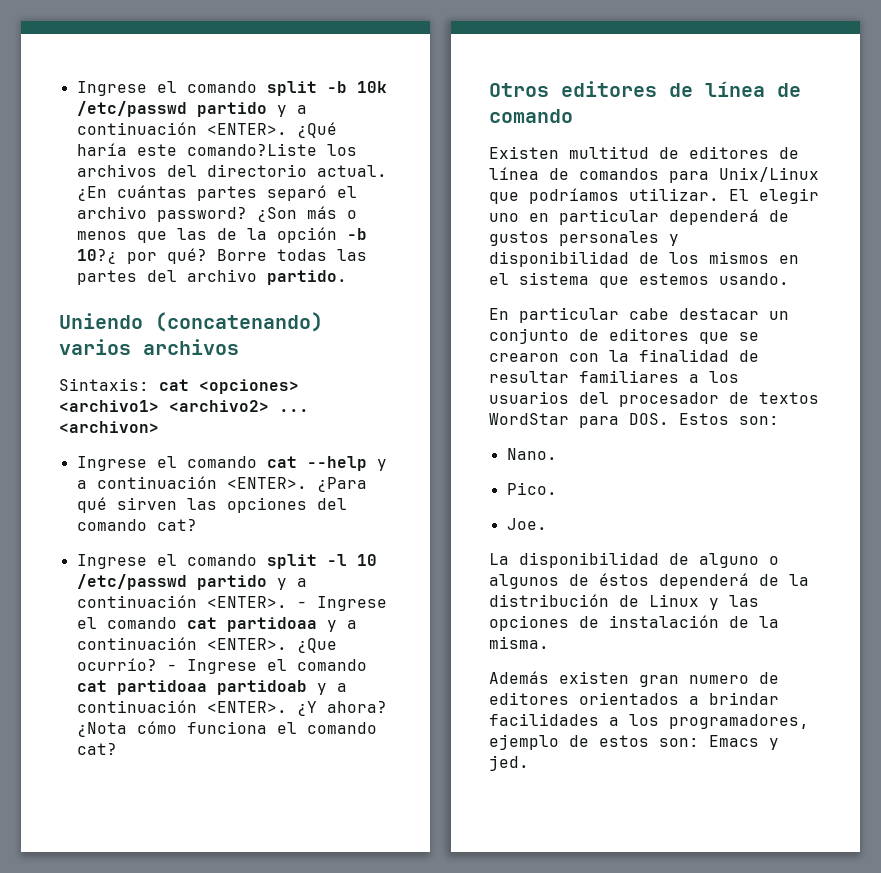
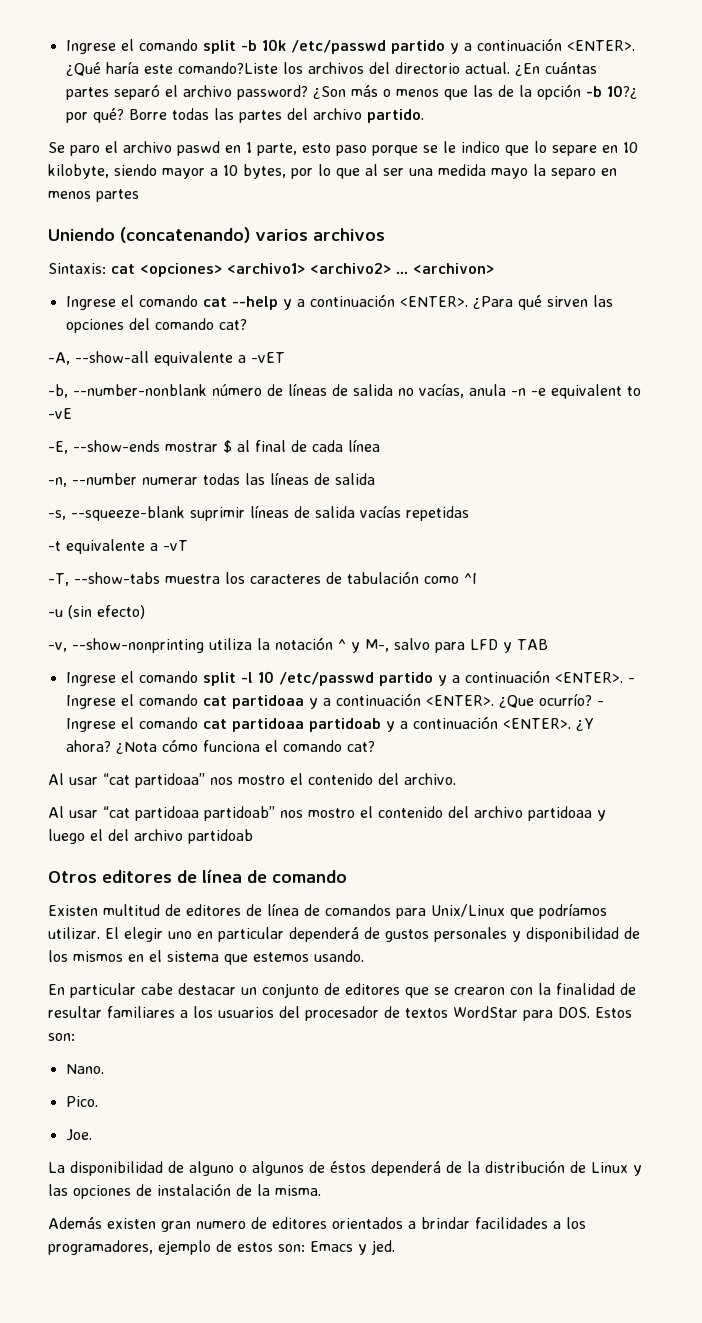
(347, 277) none -> [48,141,638,156] [48,164,617,179] [48,189,139,202] // Se paro el archivo paswd en 1 parte, esto paso porque se le indico que lo separe en 10 kilobyte, siendo mayor a 10 bytes, por lo que al ser una medida mayo la separo en menos partes
(197, 525) none -> [48,351,285,366] [48,383,641,399] [48,408,72,419] [48,439,380,454] [48,472,375,487] [48,505,469,521] [48,539,188,554] [48,571,477,586] [48,605,145,619] [48,637,548,653] // -A, --show-all equivalente a -vET // -b, --number-nonblank número de líneas de salida no vacías, anula -n -e equivalent to -vE // -E, --show-ends mostrar $ al final de cada línea // -n, --number numerar todas las líneas de salida // -s, --squeeze-blank suprimir líneas de salida vacías repetidas // -t equivalente a -vT // -T, --show-tabs muestra los caracteres de tabulación como ^I // -u (sin efecto) // -v, --show-nonprinting utiliza la notación ^ y M-, salvo para LFD y TAB
(117, 749) none -> [48,773,456,788] [48,806,606,821] [48,829,253,844] // Al usar “cat partidoaa” nos mostro el contenido del archivo. // Al usar “cat partidoaa partidoab” nos mostro el contenido del archivo partidoaa y luego el del archivo partidoab

